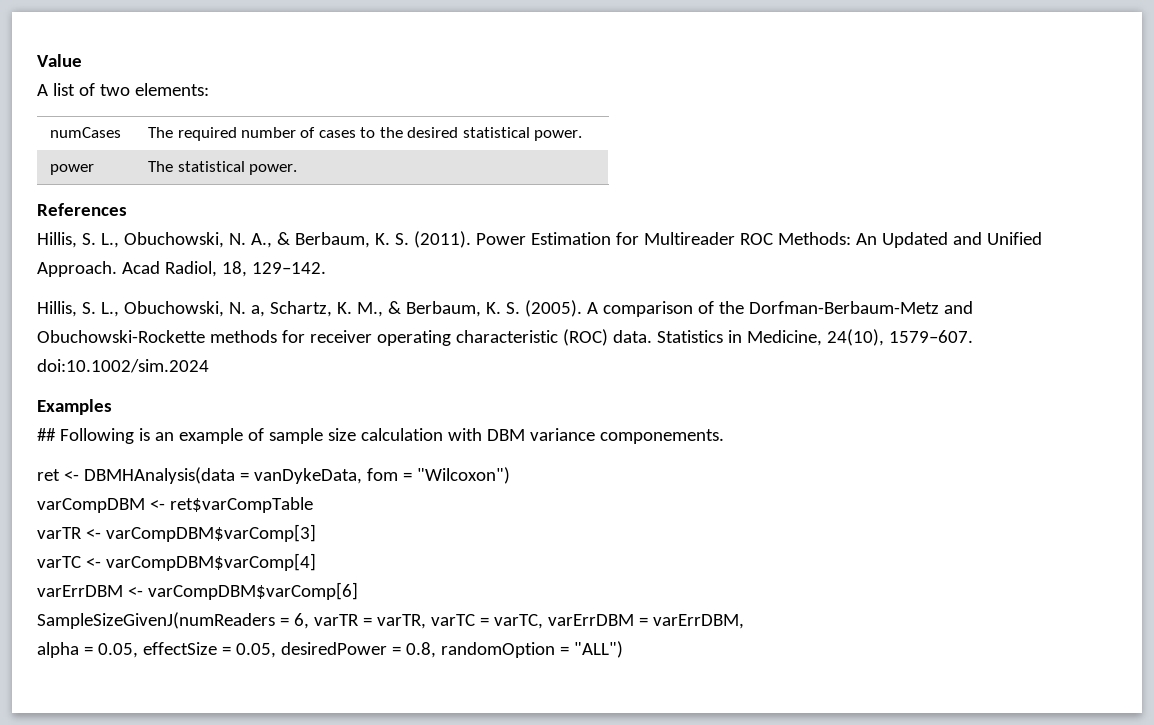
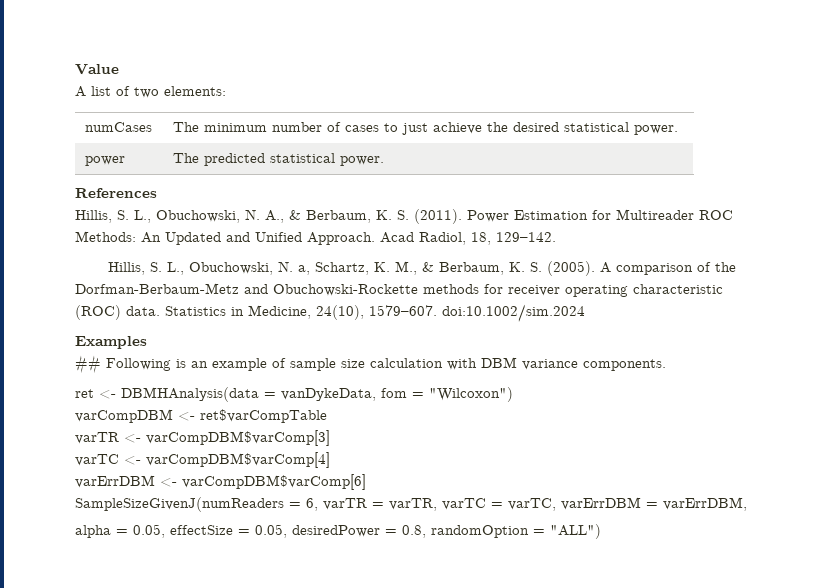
[177,127,237,141] required -> [204,123,268,132] minimum
(376, 132) none -> [402,122,483,135] just achieve
(174, 166) none -> [204,153,266,166] predicted
[599,429,724,444] componements. -> [583,359,666,371] components.

